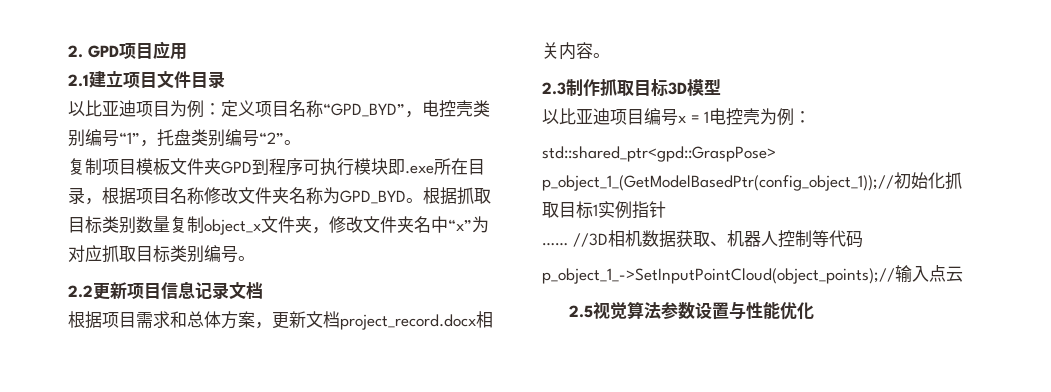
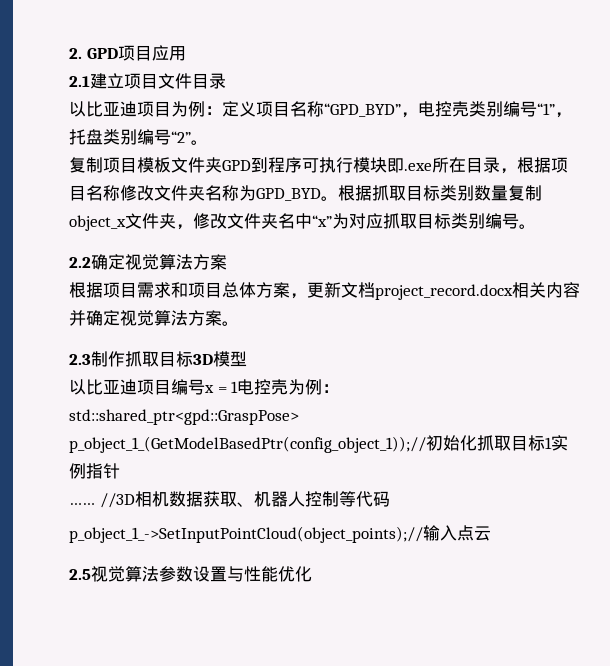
[93,281,263,300] 更新项目信息记录文档 -> [91,254,227,270] 确定视觉算法方案
(187, 319) none -> [188,282,222,298] 项目
(593, 50) none -> [69,310,222,326] 并确定视觉算法方案

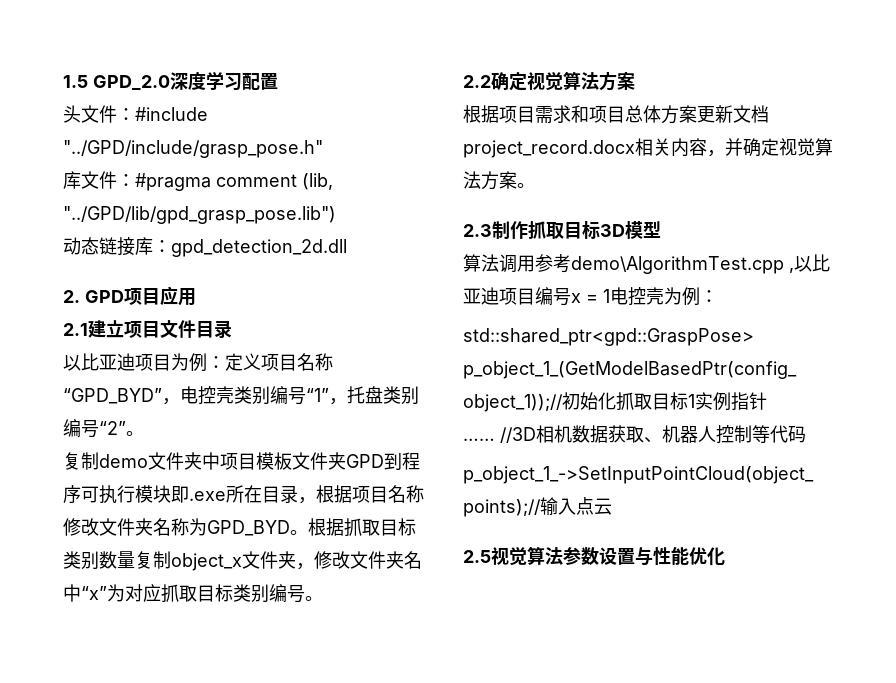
(69, 53) none -> [63,71,278,91] [63,105,208,123] [63,140,323,158] [63,171,333,191] [63,206,336,224] [63,237,347,257] 1.5 GPD_2.0深度学习配置 // 头文件：#include "../GPD/include/grasp_pose.h" // 库文件：#pragma comment (lib, "../GPD/lib/gpd_grasp_pose.lib") // 动态链接库：gpd_detection_2d.dll //
(103, 165) none -> [99,452,220,470] demo文件夹中
[290,293,307,299] ， -> (697, 114) none
(580, 290) none -> [707,150,725,157] ，
(247, 359) none -> [463,254,794,274] 算法调用参考demo\AlgorithmTest.cpp ,

